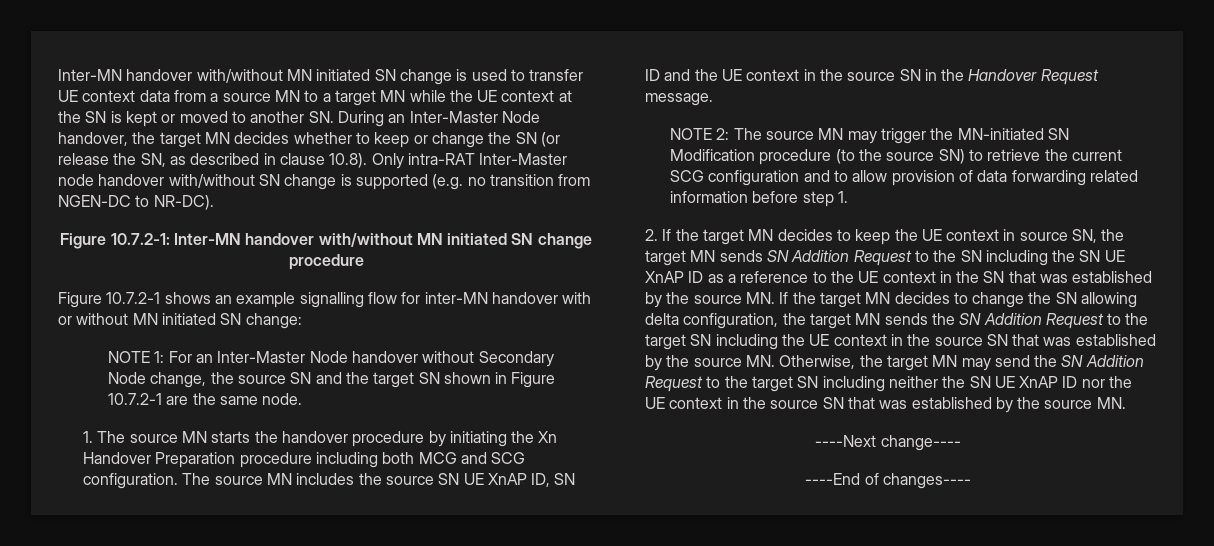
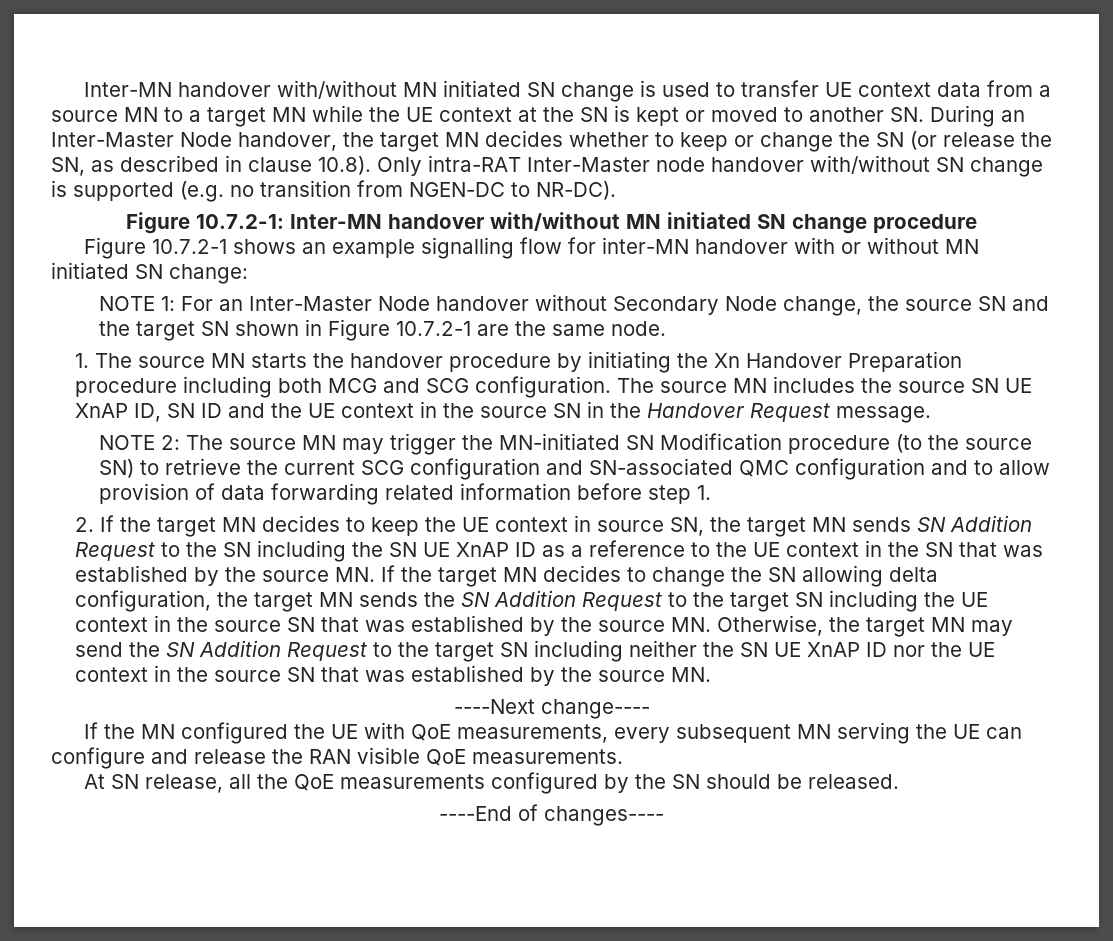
(830, 176) none -> [589,458,969,480] SN-associated QMC configuration and
(961, 443) none -> [84,722,1023,744] [51,747,623,769] [84,772,900,794] // If the MN configured the UE with QoE measurements, every subsequent MN serving the UE can configure and release the RAN visible QoE measurements. // At SN release, all the QoE measurements configured by the SN should be released.

